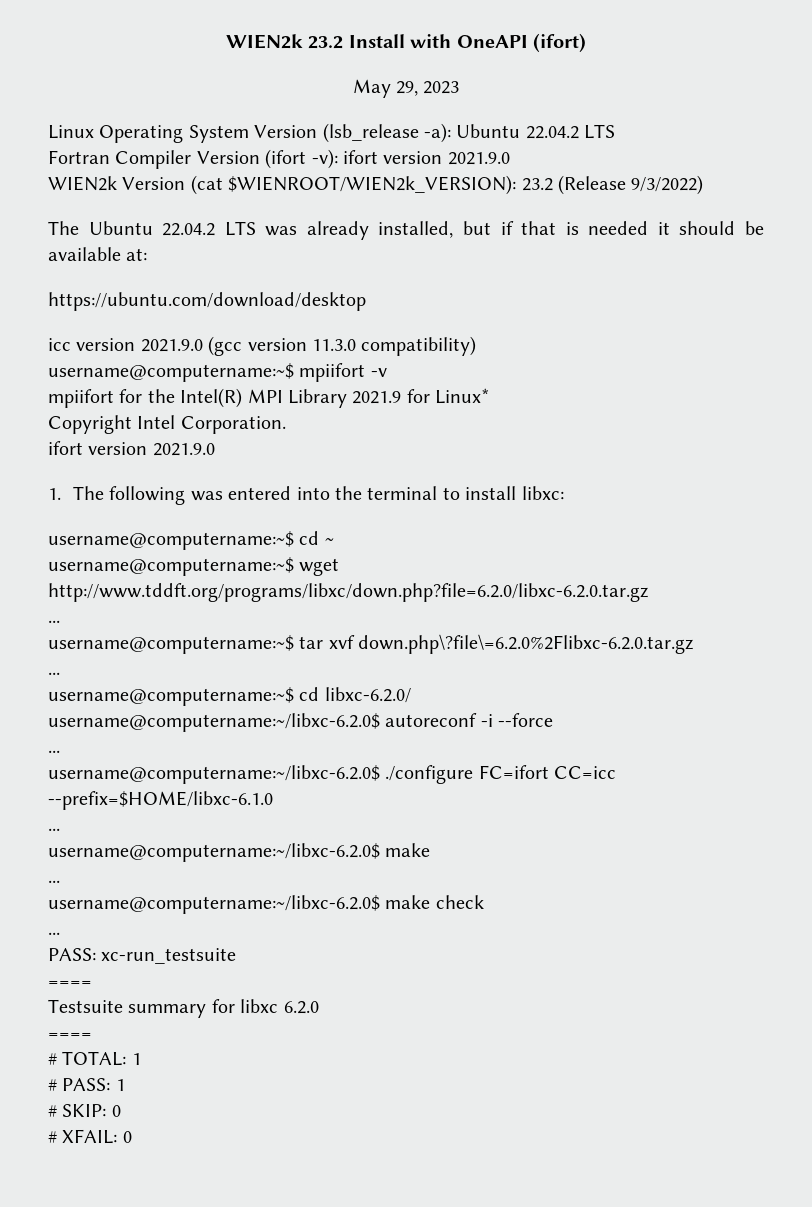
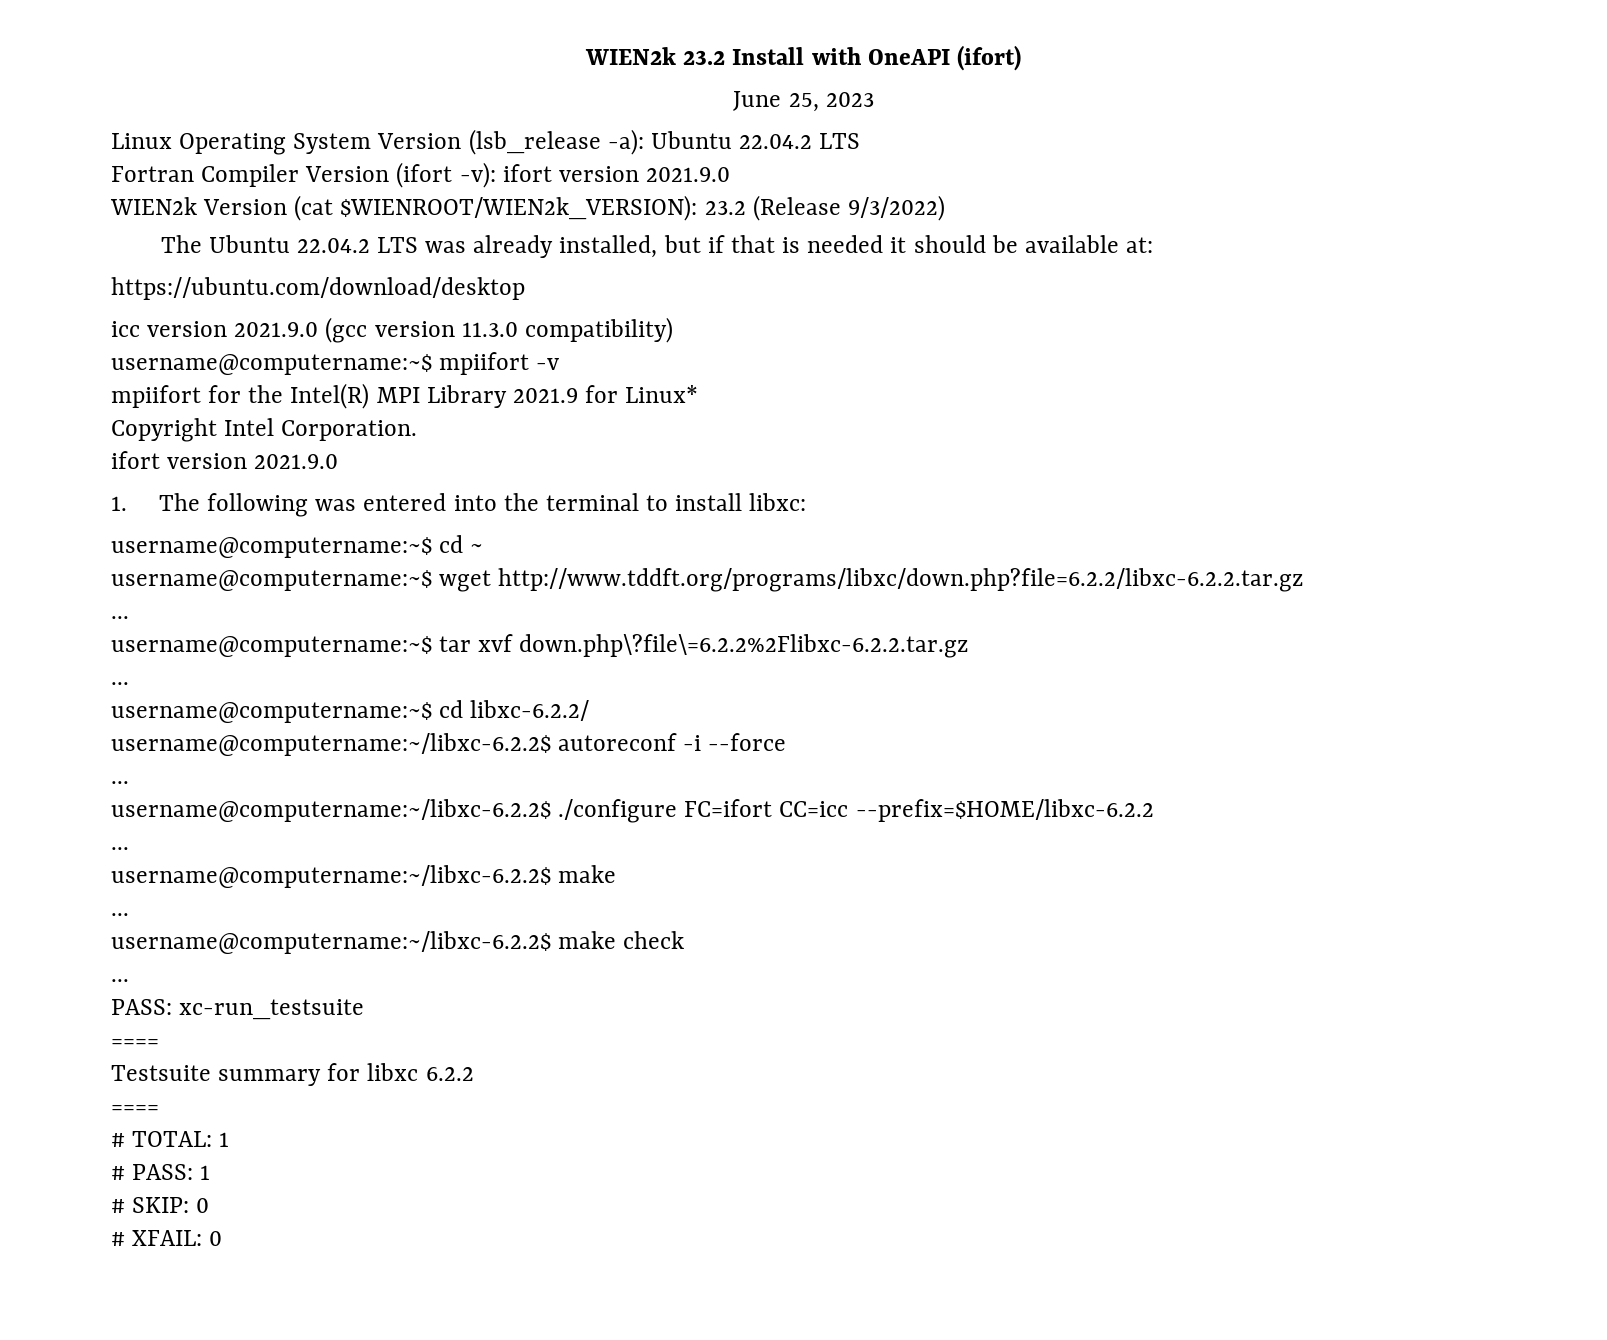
[352,79,418,98] May 29, -> [733,91,819,112] June 25,
[48,583,648,602] http://www.tddft.org/programs/libxc/down.php?file=6.2.0/libxc-6.2.0.tar.gz -> [498,568,1304,592] http://www.tddft.org/programs/libxc/down.php?file=6.2.2/libxc-6.2.2.tar.gz
[358,634,694,654] down.php\?file\=6.2.0%2Flibxc-6.2.0.tar.gz -> [519,634,969,658] down.php\?file\=6.2.2%2Flibxc-6.2.2.tar.gz
[324,687,411,703] [48,713,380,732] libxc-6.2.0/ // username@computername:~/libxc-6.2.0$ -> [470,700,590,721] [111,733,551,756] libxc-6.2.2/ // username@computername:~/libxc-6.2.2$
[48,765,380,784] username@computername:~/libxc-6.2.0$ -> [111,799,551,822] username@computername:~/libxc-6.2.2$
[48,791,273,810] [48,828,60,831] [48,843,380,862] --prefix=$HOME/libxc-6.1.0 // ... // username@computername:~/libxc-6.2.0$ -> [855,799,1154,822] [111,847,129,850] [111,865,551,888] --prefix=$HOME/libxc-6.2.2 // ... // username@computername:~/libxc-6.2.2$
[48,895,380,914] username@computername:~/libxc-6.2.0$ -> [111,931,551,954] username@computername:~/libxc-6.2.2$
[283,1001,319,1014] 6.2.0 -> [425,1067,474,1081] 6.2.2

